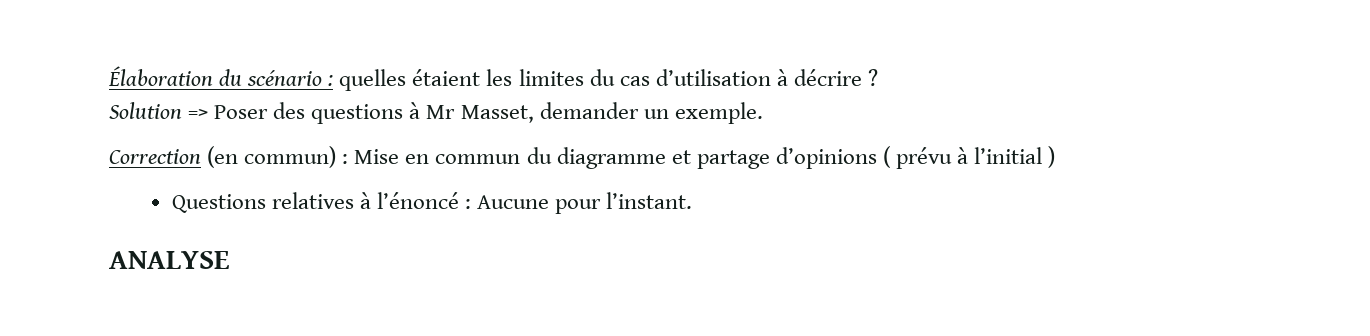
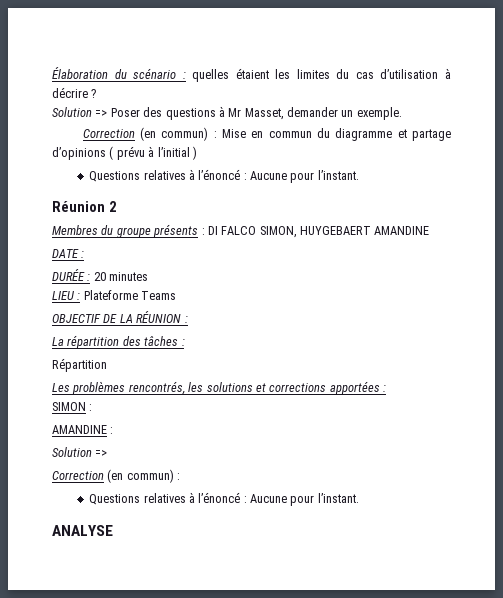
(693, 200) none -> [52,201,116,212] [52,224,430,238] [52,249,85,258] [52,269,149,281] [52,290,177,300] [52,311,188,323] [52,335,185,349] [52,358,107,372] [52,381,386,395] [52,402,93,411] [52,425,114,434] [52,447,108,457] [52,469,181,483] [89,492,359,506] // Réunion 2 // Membres du groupe présents : DI FALCO SIMON, HUYGEBAERT AMANDINE // DATE : // DURÉE : 20 minutes // LIEU : Plateforme Teams // OBJECTIF DE LA RÉUNION : // La répartition des tâches : // Répartition // Les problèmes rencontrés, les solutions et corrections apportées : // SIMON : // AMANDINE : // Solution => // Correction (en commun) : // Questions relatives à l’énoncé : Aucune pour l’instant.

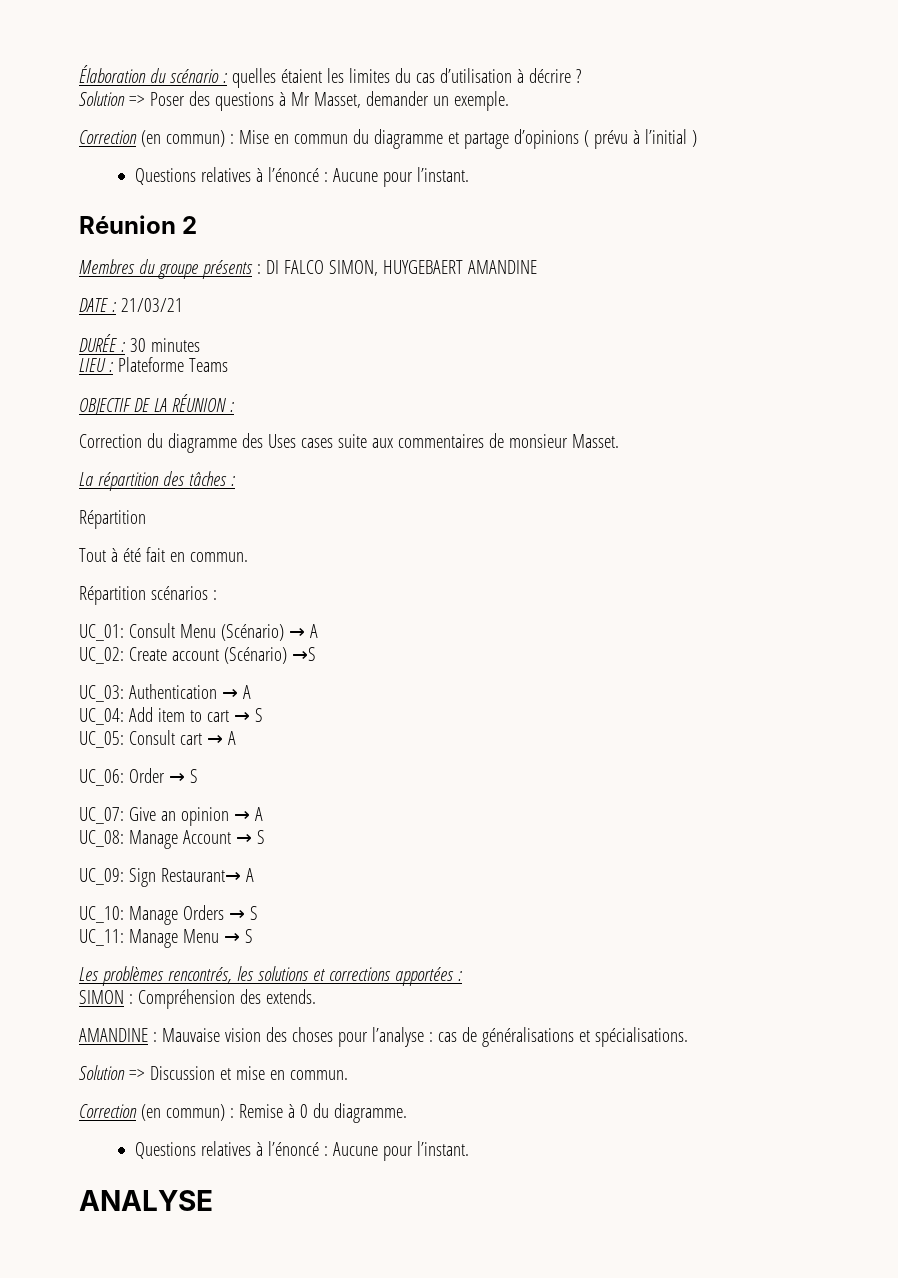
(85, 254) none -> [120,298,183,312] 21/03/21
[93,272,106,281] 20 -> [129,338,146,352] 30
(188, 319) none -> [79,433,619,453] // Correction du diagramme des Uses cases suite aux commentaires de monsieur Masset.
(107, 365) none -> [79,547,248,562] [79,586,217,605] [79,623,318,641] [79,647,316,664] [79,684,251,702] [79,707,263,725] [79,730,236,748] [79,768,198,786] [79,807,263,826] [79,830,265,849] [79,868,254,887] [79,905,258,925] [79,929,253,948] // Tout à été fait en commun. // Répartition scénarios : // UC_01: Consult Menu (Scénario) → A // UC_02: Create account (Scénario) →S // UC_03: Authentication → A // UC_04: Add item to cart → S // UC_05: Consult cart → A // UC_06: Order → S // UC_07: Give an opinion → A // UC_08: Manage Account → S // UC_09: Sign Restaurant→ A // UC_10: Manage Orders → S // UC_11: Manage Menu → S
(93, 407) none -> [137,989,316,1009] Compréhension des extends.
[52,447,108,457] [52,469,181,483] // Solution => // Correction (en commun) : -> [161,1027,688,1047] [79,1065,348,1080] [79,1103,407,1123] Mauvaise vision des choses pour l’analyse : cas de généralisations et spécialisations. // Solution => Discussion et mise en commun. // Correction (en commun) : Remise à 0 du diagramme.

